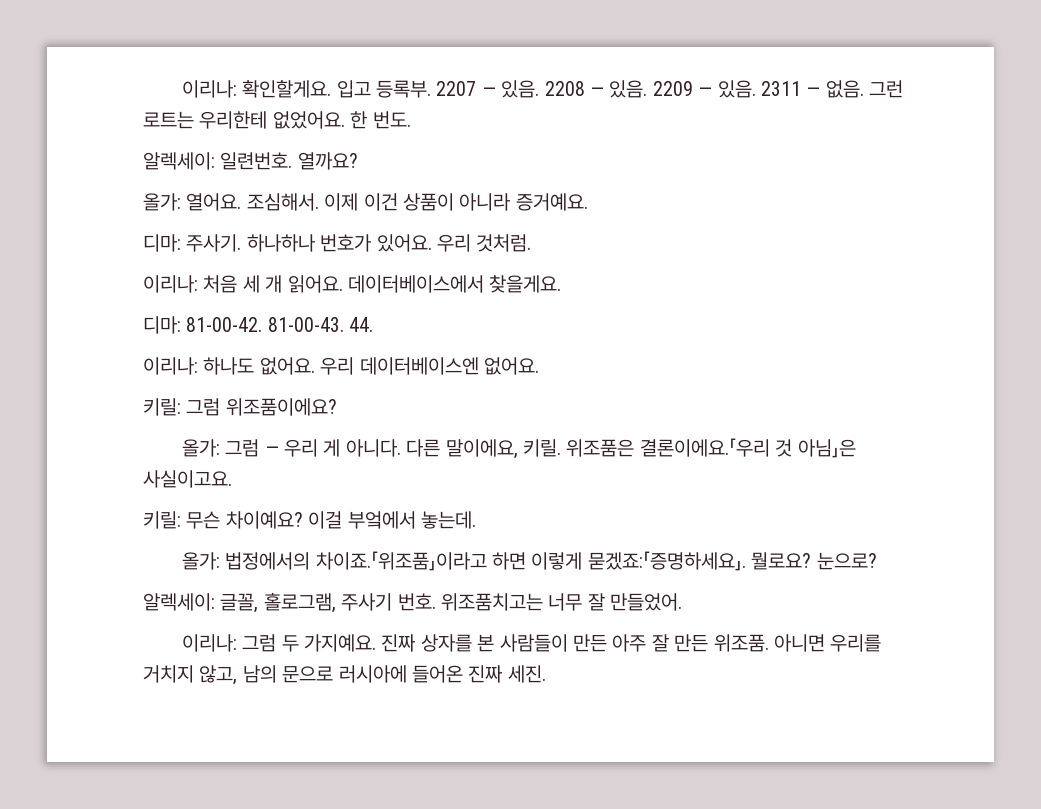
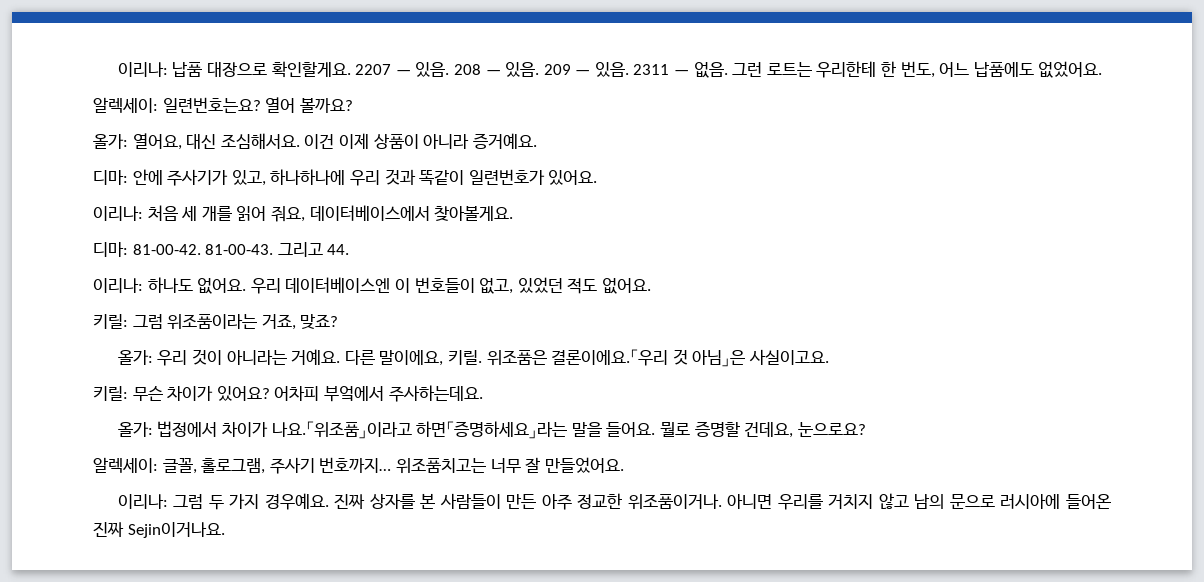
[181,80,432,98] 이리나: 확인할게요. 입고 등록부. -> [117,61,351,78] 이리나: 납품 대장으로 확인할게요.
[544,80,693,98] 2208 — 있음. 2209 -> [453,62,571,77] 208 — 있음. 209
(268, 120) none -> [880,61,1034,78] 한 번도, 어느 납품에도
[350,111,411,129] [143,152,358,170] [143,193,588,211] [143,234,372,252] 한 번도. // 알렉세이: 일련번호. 열까요? // 올가: 열어요. 조심해서. 이제 이건 상품이 아니라 증거예요. // 디마: 주사기. 하나하나 번호가 -> [93,97,353,113] [93,133,537,150] [93,169,545,186] // 알렉세이: 일련번호는요? 열어 볼까요? // 올가: 열어요, 대신 조심해서요. 이건 이제 상품이 아니라 증거예요. // 디마: 안에 주사기가 있고, 하나하나에 우리 것과 똑같이 일련번호가
[437,234,532,252] 우리 것처럼. -> (598, 177) none
[265,275,562,293] 개 읽어요. 데이터베이스에서 찾을게요. -> [201,205,514,222] 개를 읽어 줘요, 데이터베이스에서 찾아볼게요.
(344, 324) none -> [277,242,323,257] 그리고
[484,357,539,375] [143,398,337,416] [181,439,401,457] 없어요. // 키릴: 그럼 위조품이에요? // 올가: 그럼 — 우리 게 아니다. -> [394,277,651,294] [93,314,339,330] [117,349,341,366] 이 번호들이 없고, 있었던 적도 없어요. // 키릴: 그럼 위조품이라는 거죠, 맞죠? // 올가: 우리 것이 아니라는 거예요.
[225,511,476,529] [181,551,877,571] 차이예요? 이걸 부엌에서 놓는데. // 올가: 법정에서의 차이죠.「위조품」이라고 하면 이렇게 묻겠죠:「증명하세요」. 뭘로요? 눈으로? -> [167,385,483,402] [117,421,866,439] 차이가 있어요? 어차피 부엌에서 주사하는데요. // 올가: 법정에서 차이가 나요.「위조품」이라고 하면「증명하세요」라는 말을 들어요. 뭘로 증명할 건데요, 눈으로요?
[397,593,436,611] 번호. -> [319,457,392,473] 번호까지…
[610,593,683,611] 만들었어. -> [544,457,624,473] 만들었어요.
[304,634,377,652] 가지예요. -> [229,493,329,510] 가지 경우예요.
[651,634,769,652] 잘 만든 위조품. -> [577,493,722,510] 정교한 위조품이거나.
[199,665,238,685] 않고, -> [878,493,909,509] 않고
[507,665,546,683] 세진. -> [127,522,225,538] Sejin이거나요.

